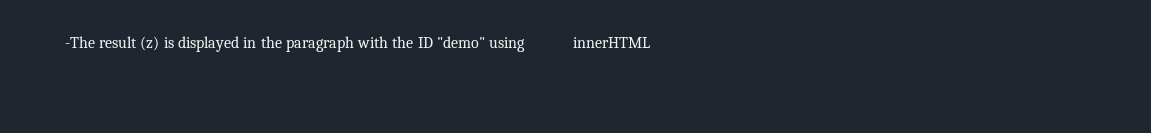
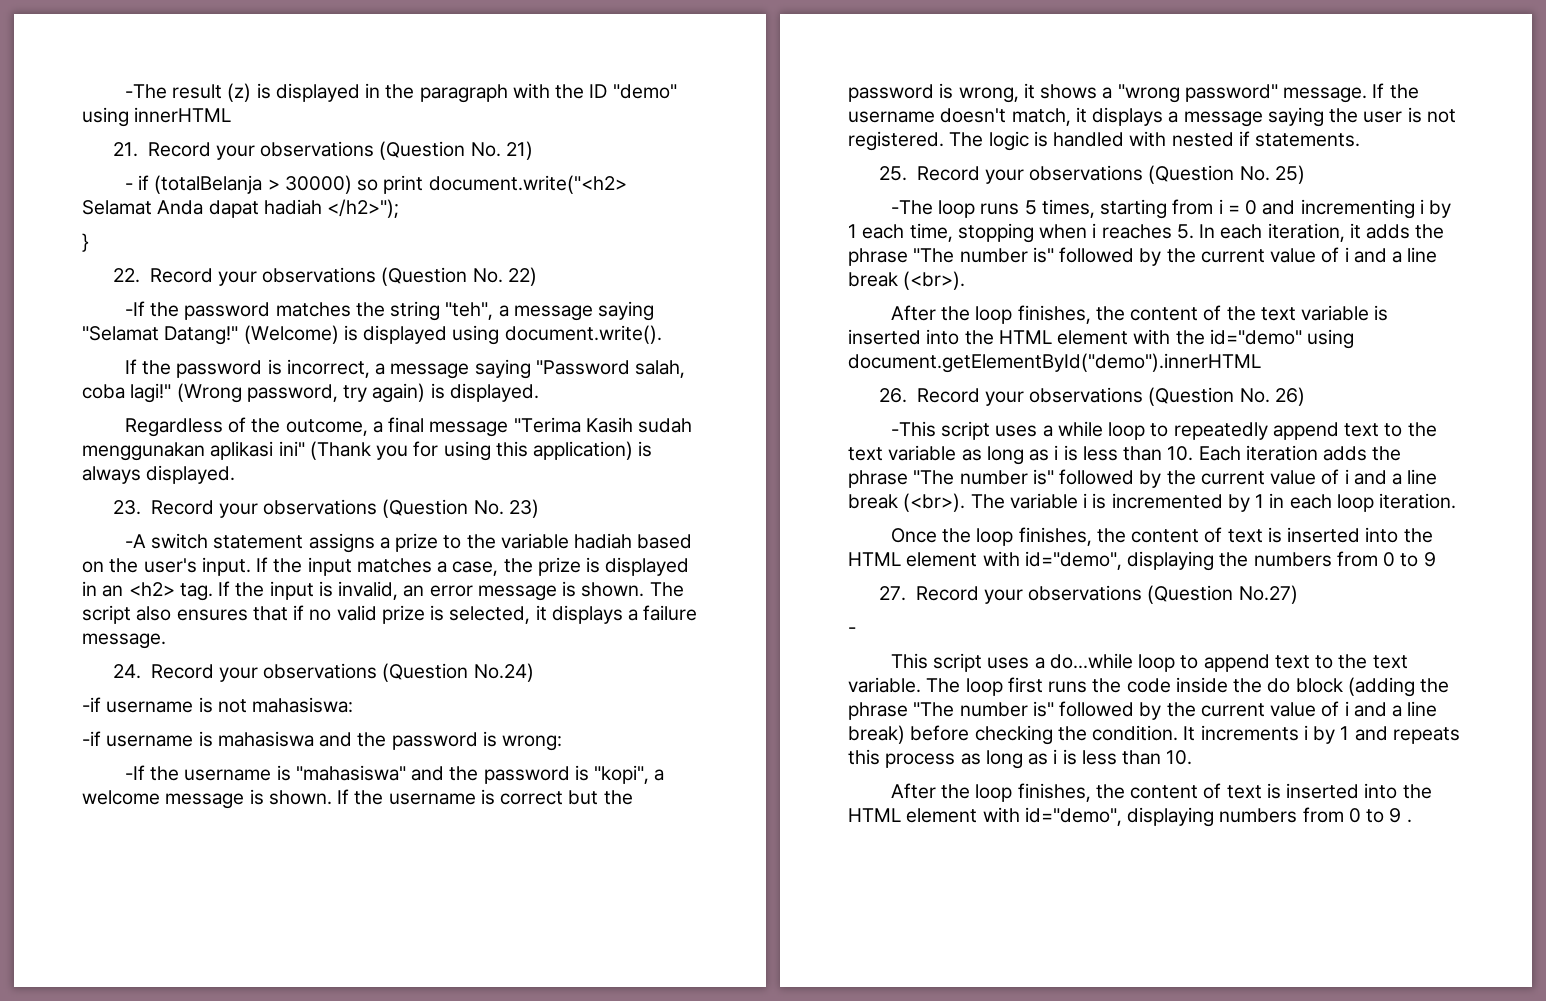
(650, 42) none -> [112,141,533,160] [124,175,627,194] [82,199,400,218] [82,233,89,252] [112,267,537,286] [124,301,655,321] [82,325,662,345] [124,359,686,379] [82,383,539,403] [124,417,693,437] [82,441,653,461] [82,465,236,484] [112,499,539,518] [124,533,693,553] [82,557,690,576] [82,581,684,601] [82,605,698,624] [82,633,166,649] [112,663,534,682] [82,697,354,713] [82,731,563,751] [124,765,665,784] [82,789,633,809] [848,83,1419,103] [848,107,1456,127] [848,131,1361,151] [878,165,1305,184] [890,199,1452,219] [848,223,1445,243] [848,247,1438,266] [848,271,966,290] [890,305,1389,324] [848,329,1355,349] [848,353,1261,373] [878,387,1305,406] [890,421,1437,440] [848,445,1402,465] [848,469,1438,488] [848,493,1457,512] [890,527,1433,546] [848,551,1436,571] [878,585,1298,604] [848,627,856,634] [890,653,1408,672] [848,677,1450,697] [848,701,1438,720] [848,725,1460,745] [848,749,1193,769] [890,783,1432,802] [848,807,1412,827] // 21. Record your observations (Question No. 21) // - if (totalBelanja > 30000) so print document.write("<h2> Selamat Anda dapat hadiah </h2>"); // } // 22. Record your observations (Question No. 22) // -If the password matches the string "teh", a message saying "Selamat Datang!" (Welcome) is displayed using document.write(). // If the password is incorrect, a message saying "Password salah, coba lagi!" (Wrong password, try again) is displayed. // Regardless of the outcome, a final message "Terima Kasih sudah menggunakan aplikasi ini" (Thank you for using this application) is always displayed. // 23. Record your observations (Question No. 23) // -A switch statement assigns a prize to the variable hadiah based on the user's input. If the input matches a case, the prize is displayed in an <h2> tag. If the input is invalid, an error message is shown. The script also ensures that if no valid prize is selected, it displays a failure message. // 24. Record your observations (Question No.24) // -if username is not mahasiswa: // -if username is mahasiswa and the password is wrong: // -If the username is "mahasiswa" and the password is "kopi", a welcome message is shown. If the username is correct but the password is wrong, it shows a "wrong password" message. If the username doesn't match, it displays a message saying the user is not registered. The logic is handled with nested if statements. // 25. Record your observations (Question No. 25) // -The loop runs 5 times, starting from i = 0 and incrementing i by 1 each time, stopping when i reaches 5. In each iteration, it adds the phrase "The number is" followed by the current value of i and a line break (<br>). // After the loop finishes, the content of the text variable is inserted into the HTML element with the id="demo" using document.getElementById("demo").innerHTML // 26. Record your observations (Question No. 26) // -This script uses a while loop to repeatedly append text to the text variable as long as i is less than 10. Each iteration adds the phrase "The number is" followed by the current value of i and a line break (<br>). The variable i is incremented by 1 in each loop iteration. // Once the loop finishes, the content of text is inserted into the HTML element with id="demo", displaying the numbers from 0 to 9 // 27. Record your observations (Question No.27) // - // This script uses a do...while loop to append text to the text variable. The loop first runs the code inside the do block (adding the phrase "The number is" followed by the current value of i and a line break) before checking the condition. It increments i by 1 and repeats this process as long as i is less than 10. // After the loop finishes, the content of text is inserted into the HTML element with id="demo", displaying numbers from 0 to 9 .

